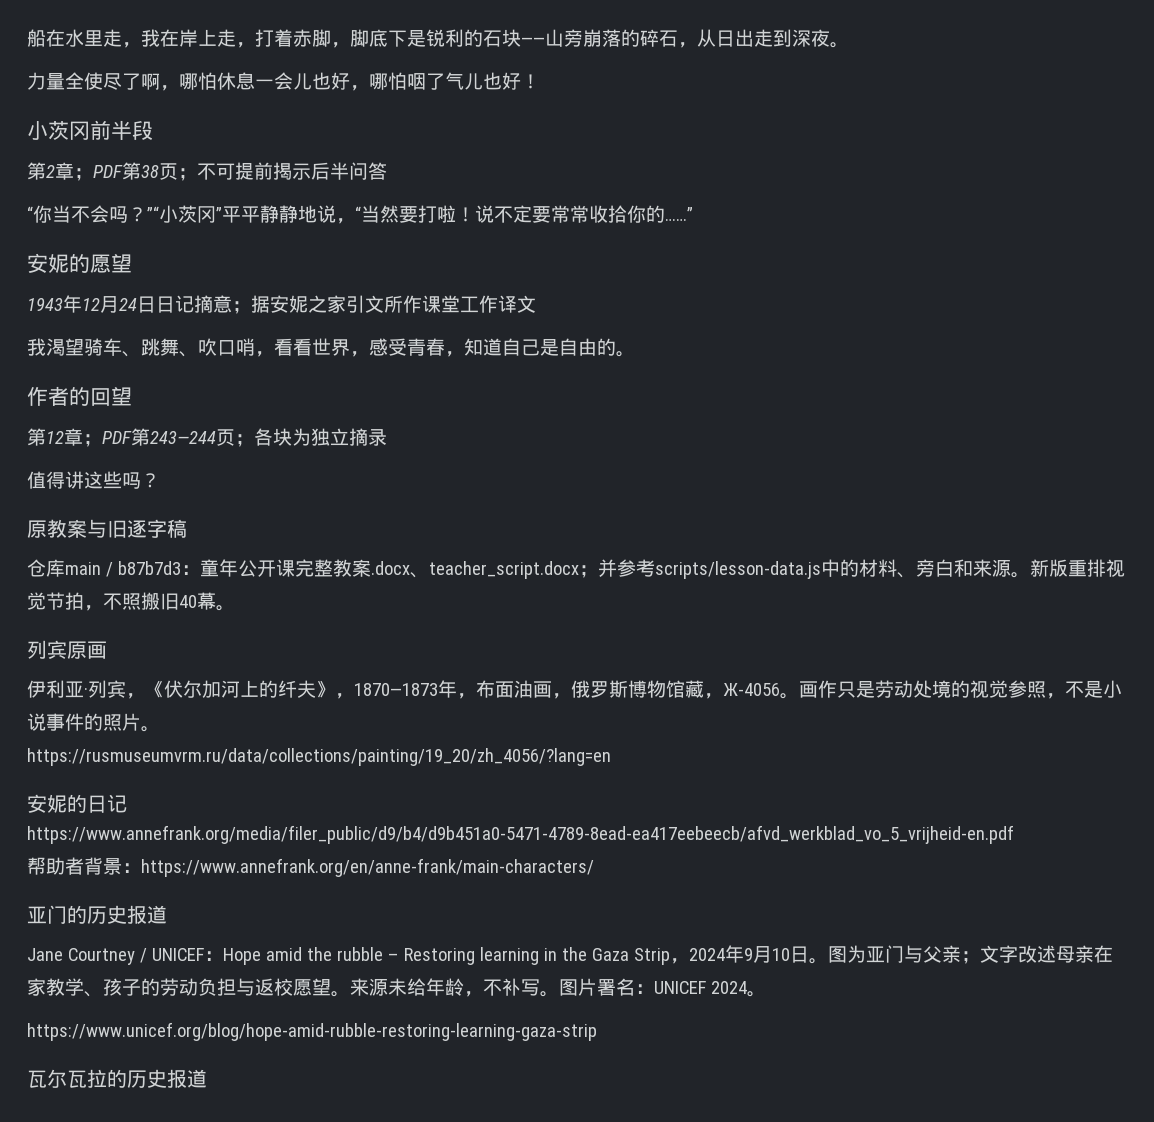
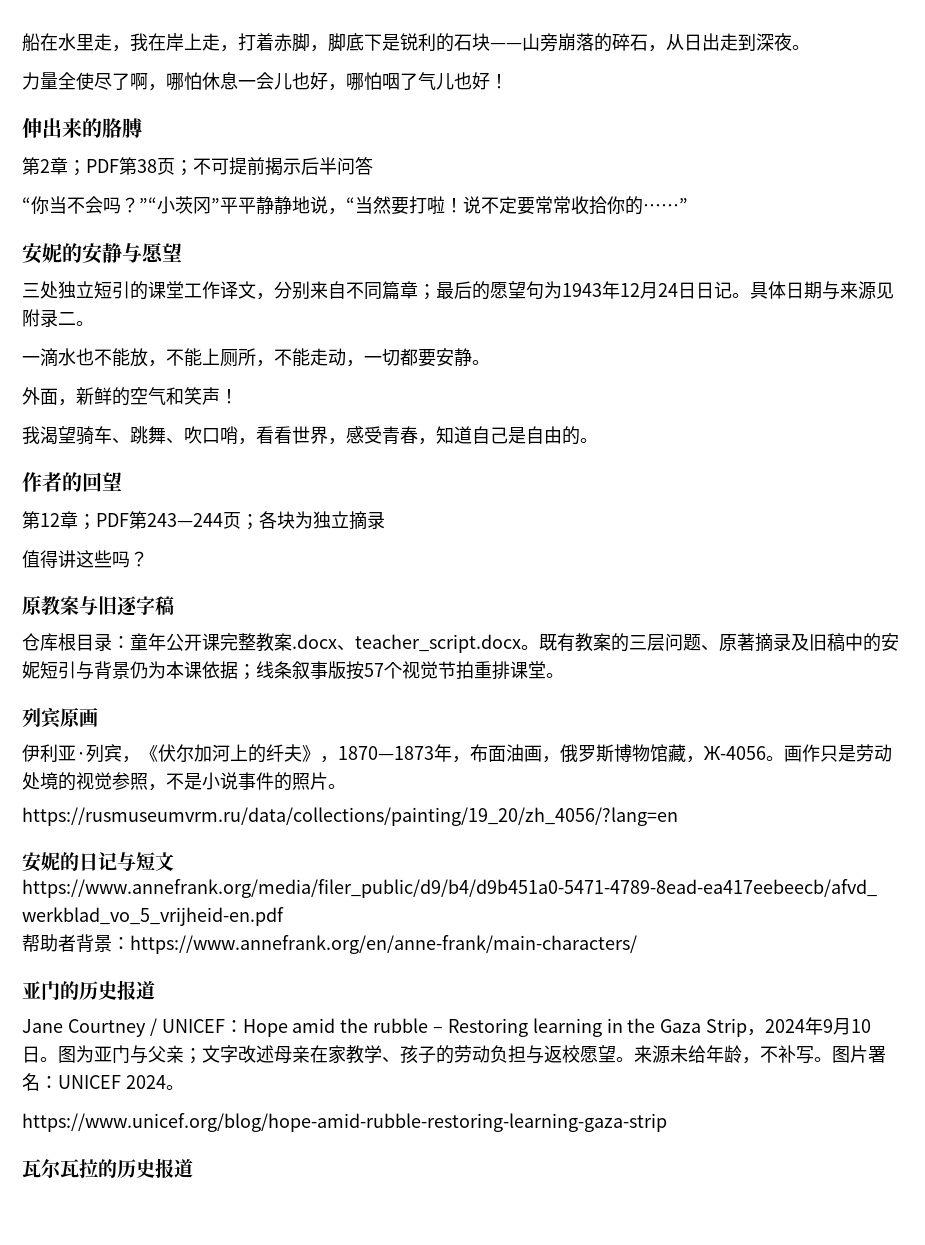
[27,120,153,140] 小茨冈前半段 -> [22,118,142,138] 伸出来的胳膊
(90, 263) none -> [82,243,142,264] 安静与
(132, 263) none -> [22,281,562,300] 三处独立短引的课堂工作译文，分别来自不同篇章；最后的愿望句为
[194,295,536,314] 摘意；据安妮之家引文所作课堂工作译文 -> [732,281,894,300] [22,309,94,327] [22,348,490,367] [22,387,238,406] 。具体日期与来源见附录二。 // 一滴水也不能放，不能上厕所，不能走动，一切都要安静。 // 外面，新鲜的空气和笑声！
[65,561,181,577] main / b87b7d3 -> [58,633,112,651] 根目录
[578,559,1125,579] [27,592,216,611] ；并参考scripts/lesson-data.js中的材料、旁白和来源。新版重排视觉节拍，不照搬旧40幕 -> [521,633,899,652] [22,661,546,680] 。既有教案的三层问题、原著摘录及旧稿中的安妮短引与背景仍为本课依据；线条叙事版按57个视觉节拍重排课堂
(127, 803) none -> [117,852,174,871] 与短文

